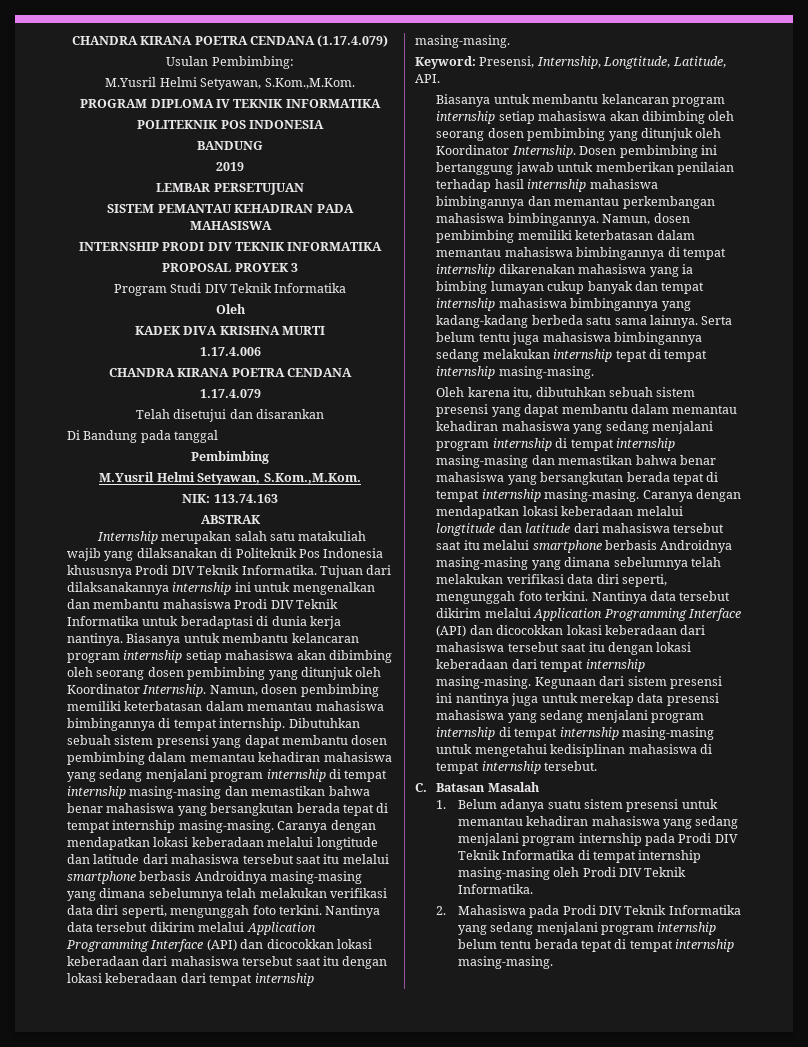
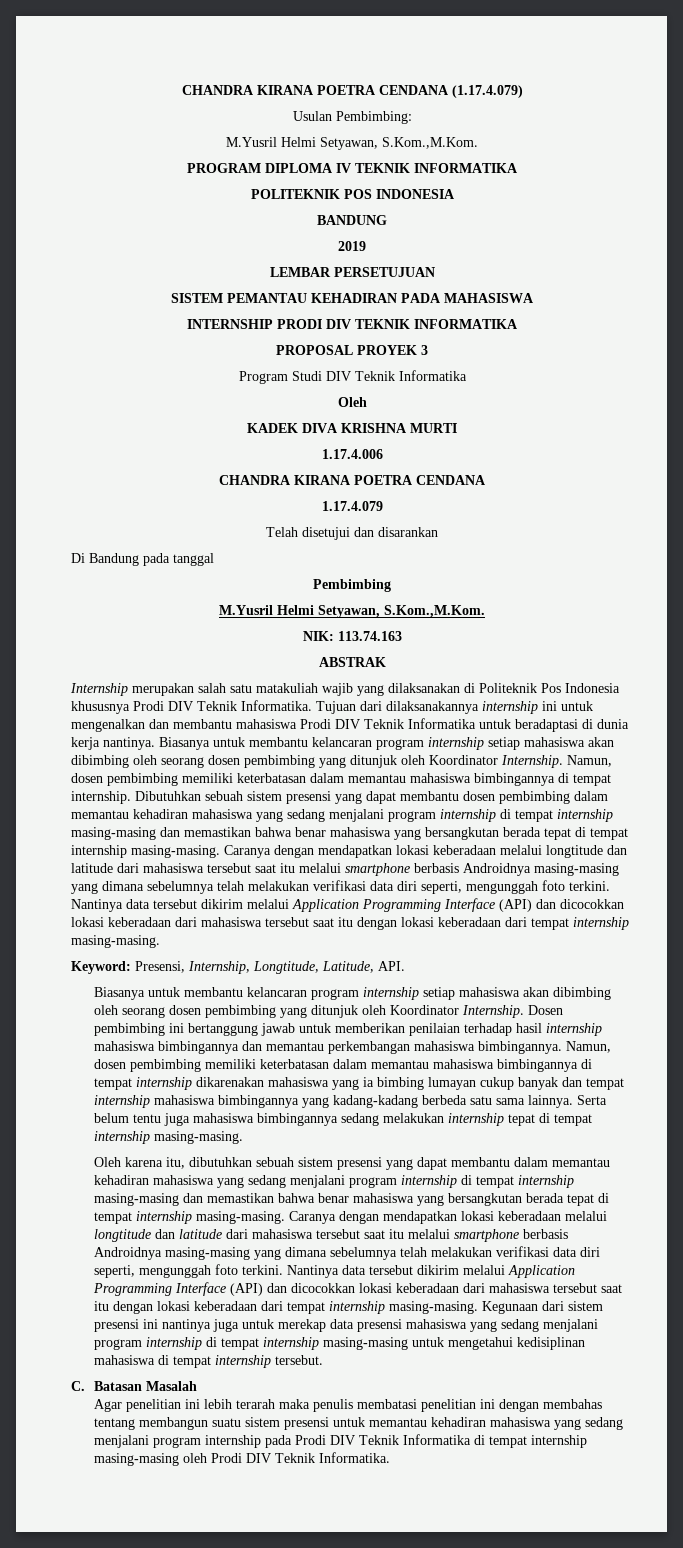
[436,799,545,812] 1. Belum adanya -> [93,1399,602,1412] [93,1417,208,1430] Agar penelitian ini lebih terarah maka penulis membatasi penelitian ini dengan membahas tentang membangun
[436,905,741,918] [457,922,717,935] [457,939,735,952] [457,956,553,969] // 2. Mahasiswa pada Prodi DIV Teknik Informatika yang sedang menjalani program internship belum tentu berada tepat di tempat internship masing-masing. -> (390, 1457) none

